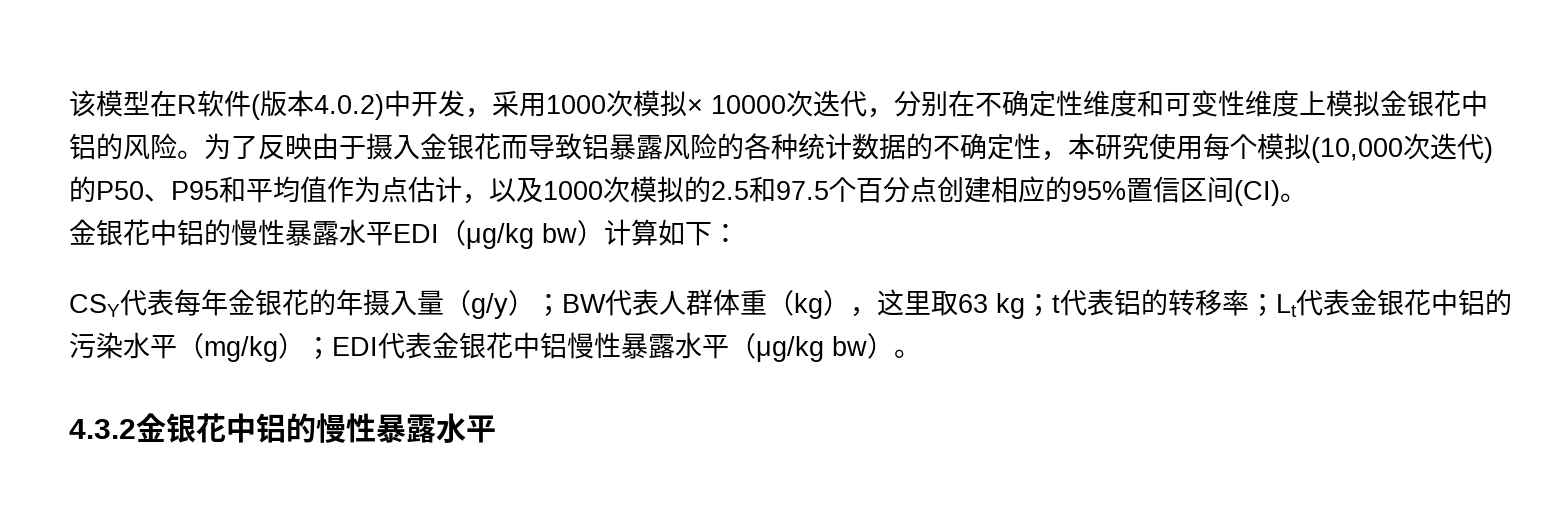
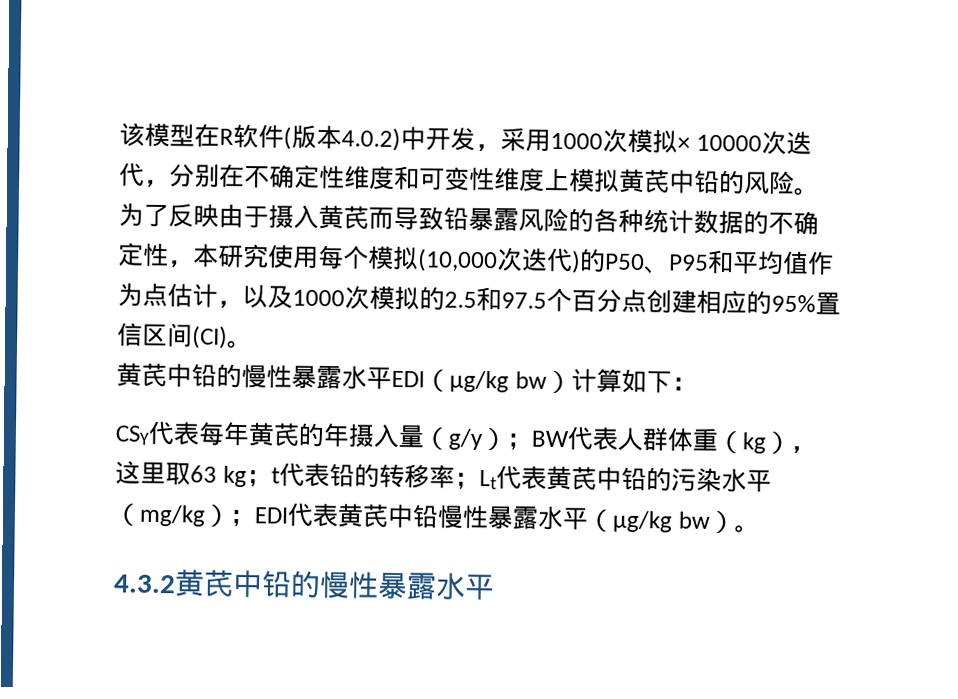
[1380,90,1488,117] [69,133,96,160] 金银花中铝 -> [618,168,720,195] 黄芪中铅
[420,133,609,160] 金银花而导致铝 -> [318,204,469,231] 黄芪而导致铅
[69,219,204,246] 金银花中铝 -> [116,362,217,388] 黄芪中铅
[228,289,309,316] 金银花 -> [248,422,300,447] 黄芪
[1114,289,1141,316] 铝 -> [328,463,355,488] 铅
[1350,289,1485,316] 金银花中铝 -> [545,465,647,492] 黄芪中铅
[432,332,567,359] 金银花中铝 -> [337,503,439,529] 黄芪中铅
[136,413,286,443] 金银花中铝 -> [174,569,292,598] 黄芪中铅

